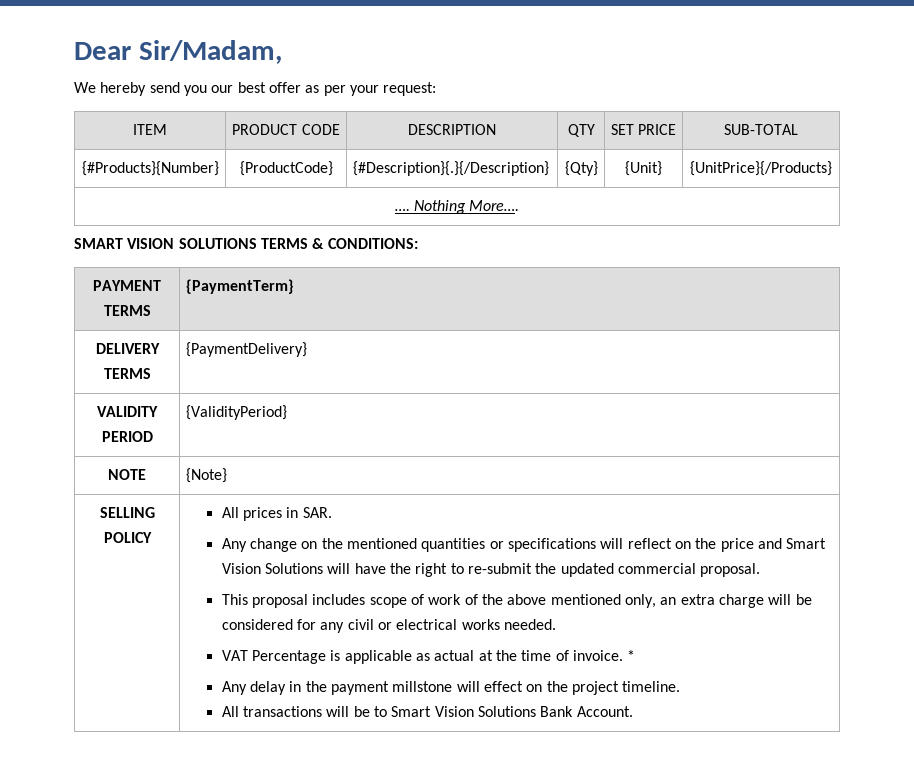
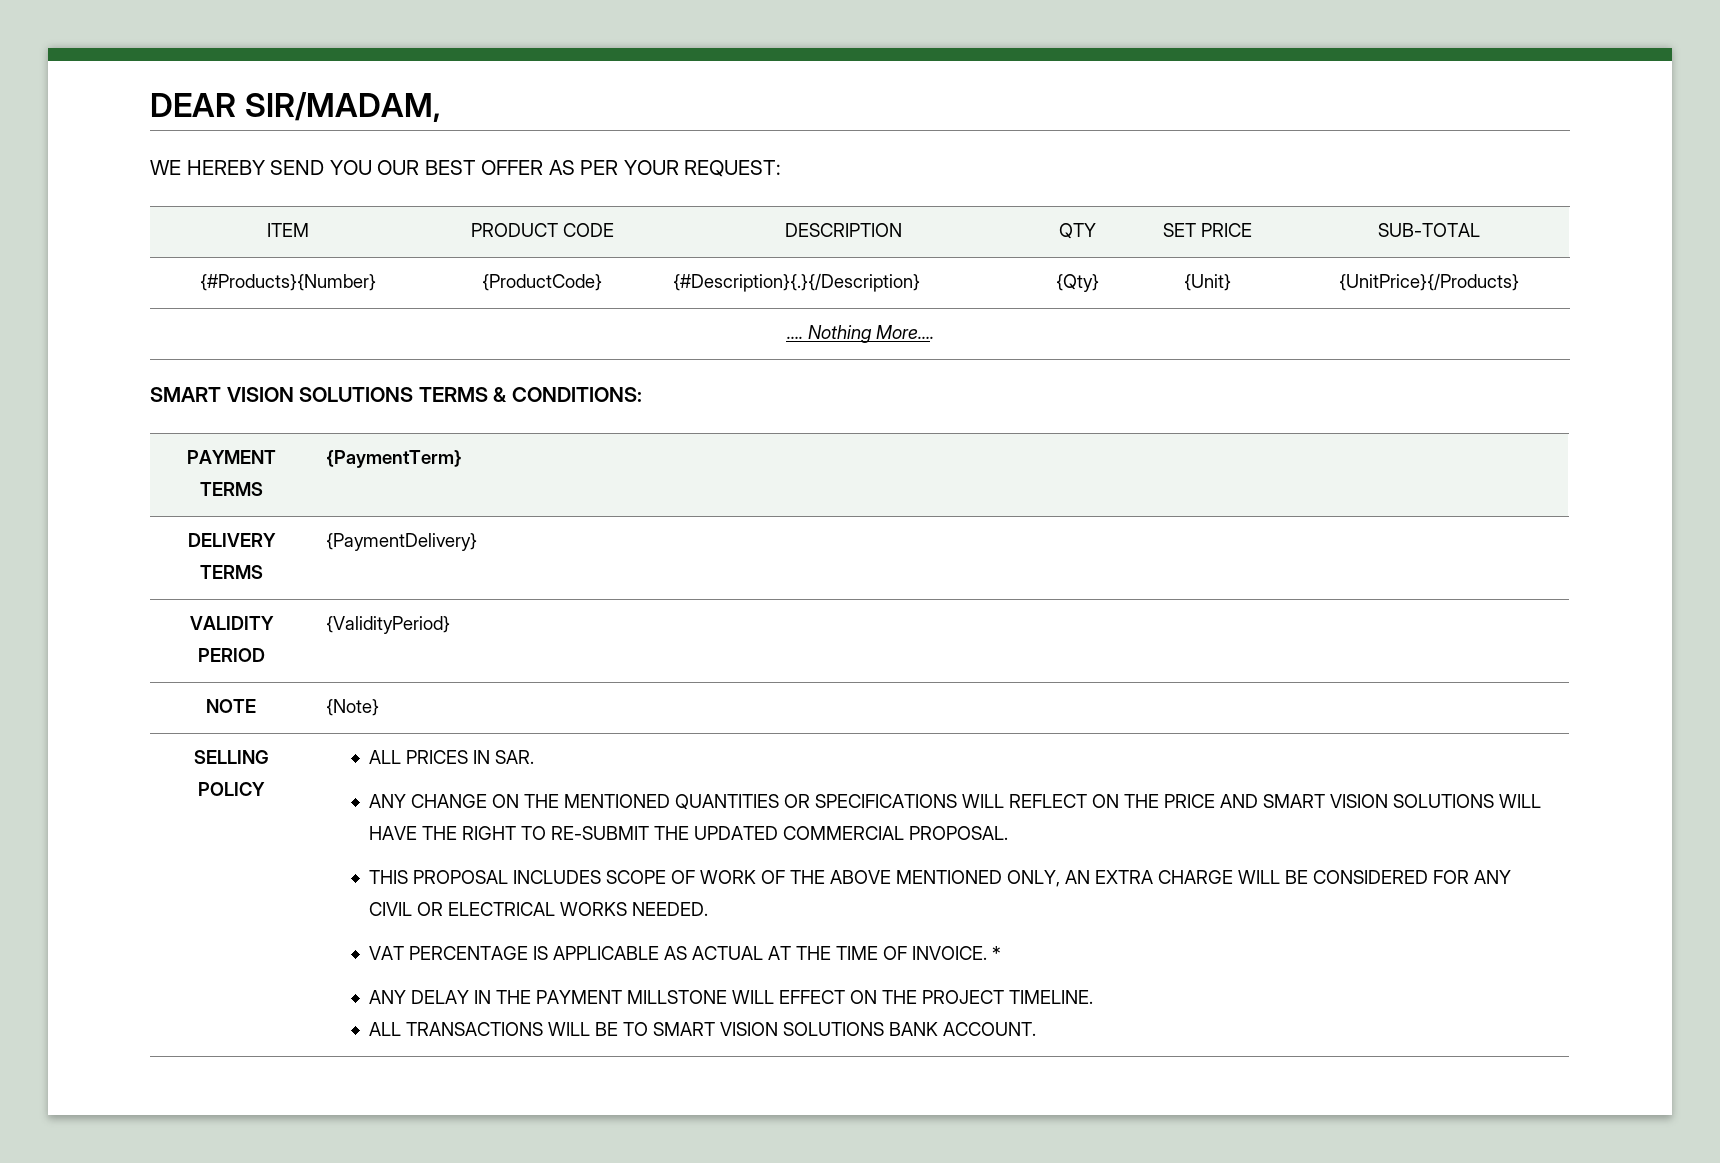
[74,40,282,64] [74,82,437,96] Dear Sir/Madam, // We hereby send you our best offer as per your request: -> [150,92,441,122] [150,160,782,177] DEAR SIR/MADAM, // WE HEREBY SEND YOU OUR BEST OFFER AS PER YOUR REQUEST:
[221,507,332,521] [221,538,827,552] [221,563,761,577] [221,594,812,608] [221,619,557,633] [221,650,636,664] [221,681,681,695] [221,706,633,717] All prices in SAR. // Any change on the mentioned quantities or specifications will reflect on the price and Smart Vision Solutions will have the right to re-submit the updated commercial proposal. // This proposal includes scope of work of the above mentioned only, an extra charge will be considered for any civil or electrical works needed. // VAT Percentage is applicable as actual at the time of invoice. * // Any delay in the payment millstone will effect on the project timeline. // All transactions will be to Smart Vision Solutions Bank Account. -> [368,750,534,764] [368,794,1541,810] [368,826,1008,840] [368,870,1511,887] [368,902,708,916] [368,946,1001,960] [368,990,1093,1004] [368,1022,1036,1036] ALL PRICES IN SAR. // ANY CHANGE ON THE MENTIONED QUANTITIES OR SPECIFICATIONS WILL REFLECT ON THE PRICE AND SMART VISION SOLUTIONS WILL HAVE THE RIGHT TO RE-SUBMIT THE UPDATED COMMERCIAL PROPOSAL. // THIS PROPOSAL INCLUDES SCOPE OF WORK OF THE ABOVE MENTIONED ONLY, AN EXTRA CHARGE WILL BE CONSIDERED FOR ANY CIVIL OR ELECTRICAL WORKS NEEDED. // VAT PERCENTAGE IS APPLICABLE AS ACTUAL AT THE TIME OF INVOICE. * // ANY DELAY IN THE PAYMENT MILLSTONE WILL EFFECT ON THE PROJECT TIMELINE. // ALL TRANSACTIONS WILL BE TO SMART VISION SOLUTIONS BANK ACCOUNT.

